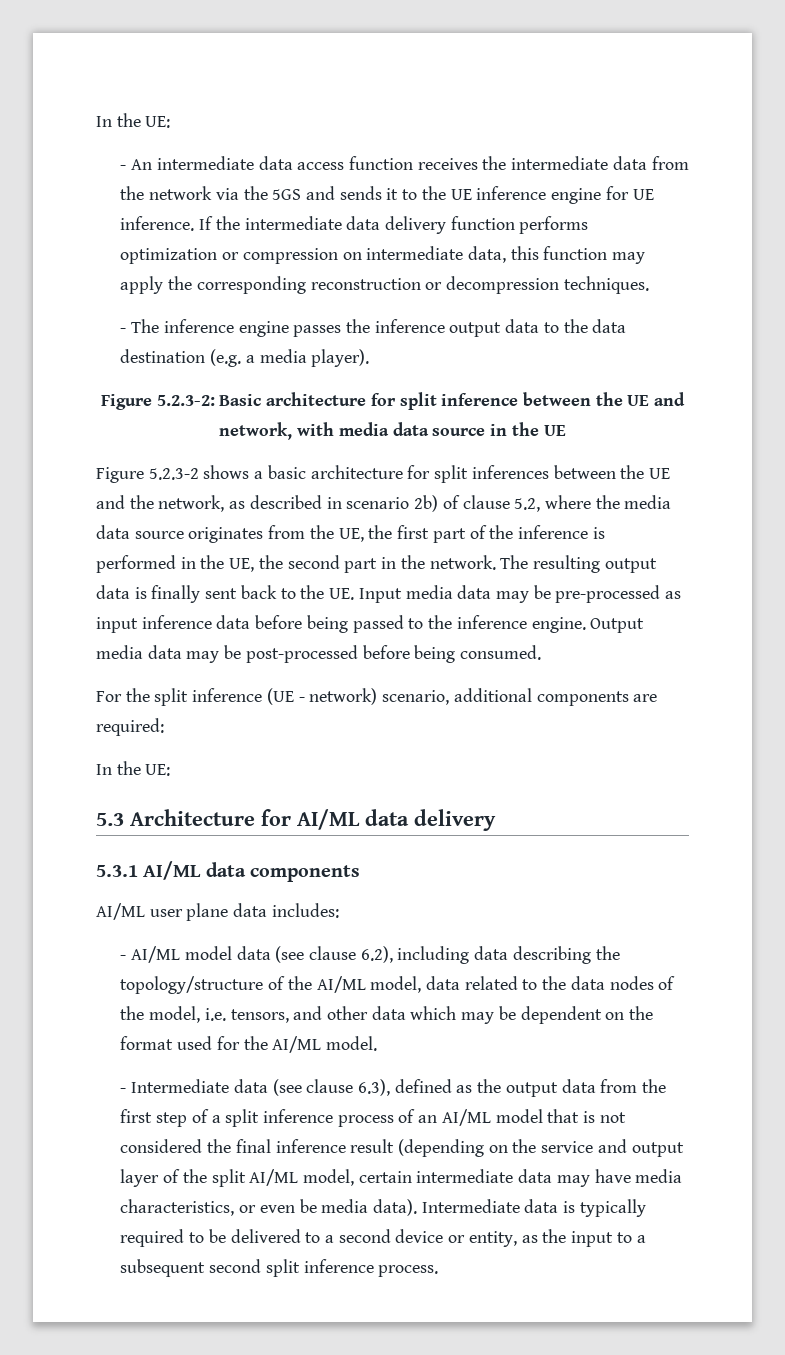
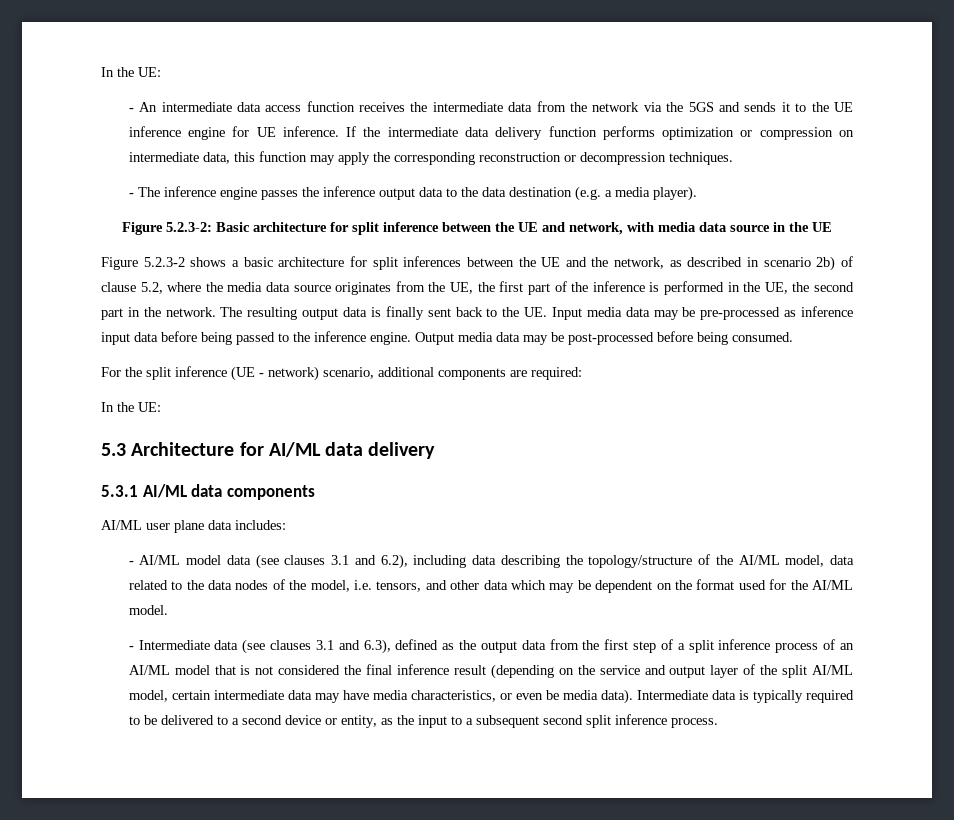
[96,615,212,633] input inference -> [801,306,854,317] [101,332,130,345] inference input
[309,946,357,960] clause -> [284,555,376,565] clauses 3.1 and
[306,1079,354,1093] clause -> [270,640,360,650] clauses 3.1 and

